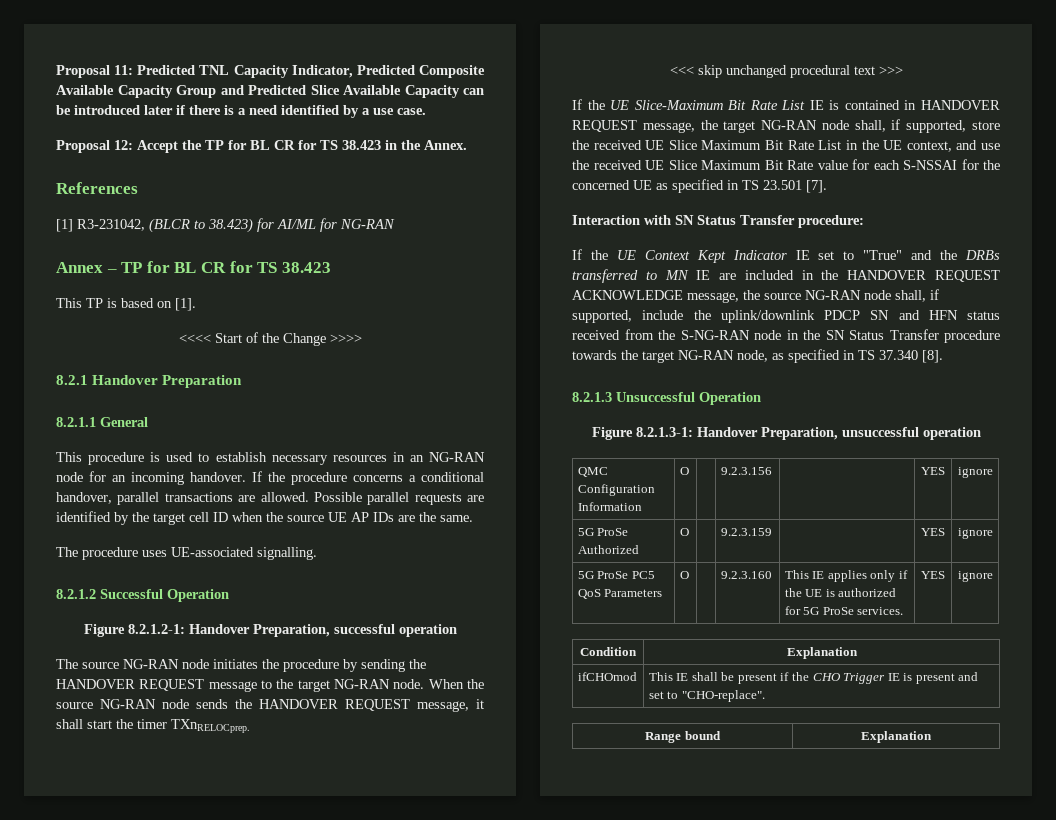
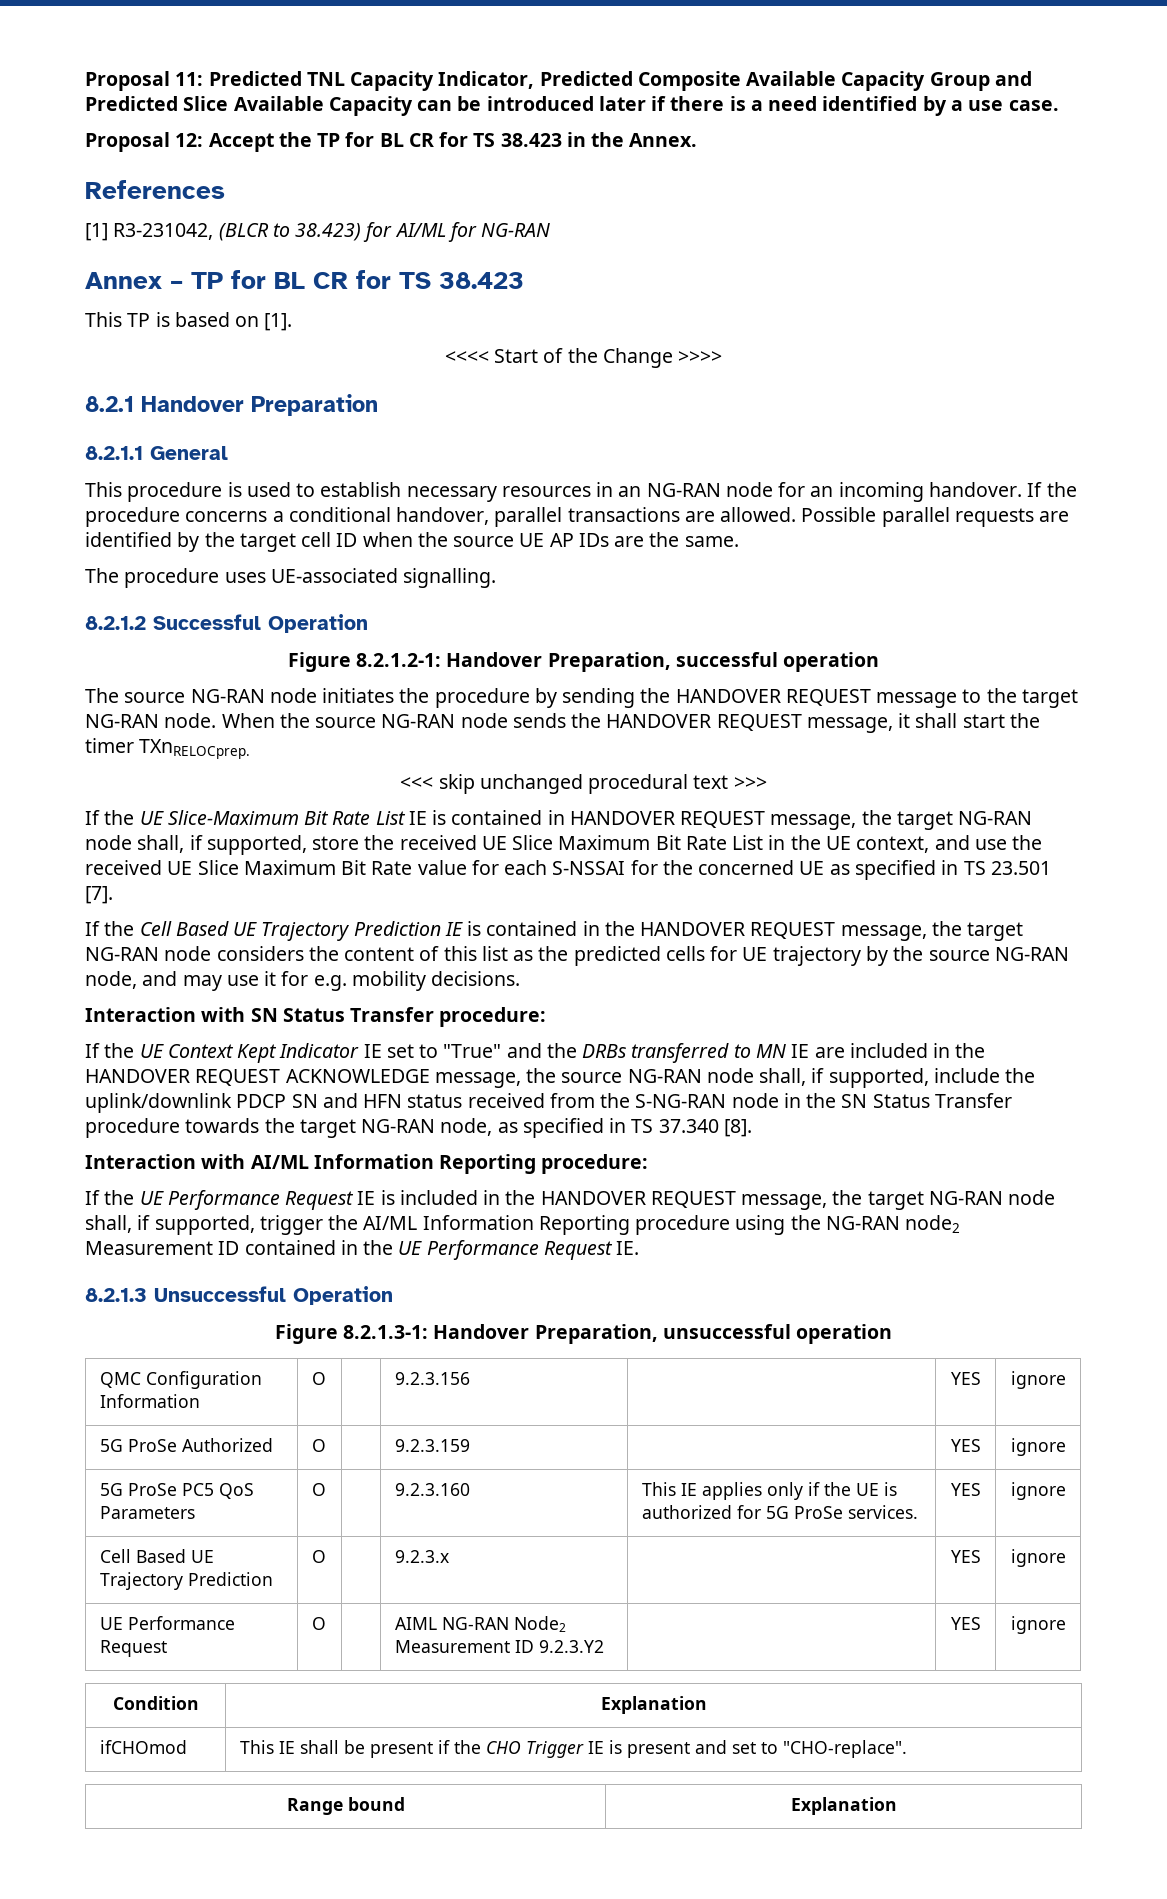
(827, 186) none -> [85,921,1024,941] [85,946,1069,966] [85,971,521,991] // If the Cell Based UE Trajectory Prediction IE is contained in the HANDOVER REQUEST message, the target NG-RAN node considers the content of this list as the predicted cells for UE trajectory by the source NG-RAN node, and may use it for e.g. mobility decisions.
(943, 356) none -> [85,1154,649,1174] [85,1190,1056,1210] [85,1215,961,1235] [85,1240,640,1260] // Interaction with AI/ML Information Reporting procedure: // If the UE Performance Request IE is included in the HANDOVER REQUEST message, the target NG-RAN node shall, if supported, trigger the AI/ML Information Reporting procedure using the NG-RAN node2 Measurement ID contained in the UE Performance Request IE.
(993, 576) none -> [99,1549,214,1563] [99,1572,273,1590] [311,1550,326,1563] [394,1550,449,1563] [950,1550,981,1563] [1010,1549,1066,1567] [99,1616,235,1630] [99,1640,167,1657] [311,1617,326,1630] [394,1616,566,1632] [394,1640,604,1653] [950,1617,981,1630] [1010,1616,1066,1634] // Cell Based UE Trajectory Prediction | O | | 9.2.3.x | | YES | ignore // UE Performance Request | O | | AIML NG-RAN Node2 Measurement ID 9.2.3.Y2 | | YES | ignore

